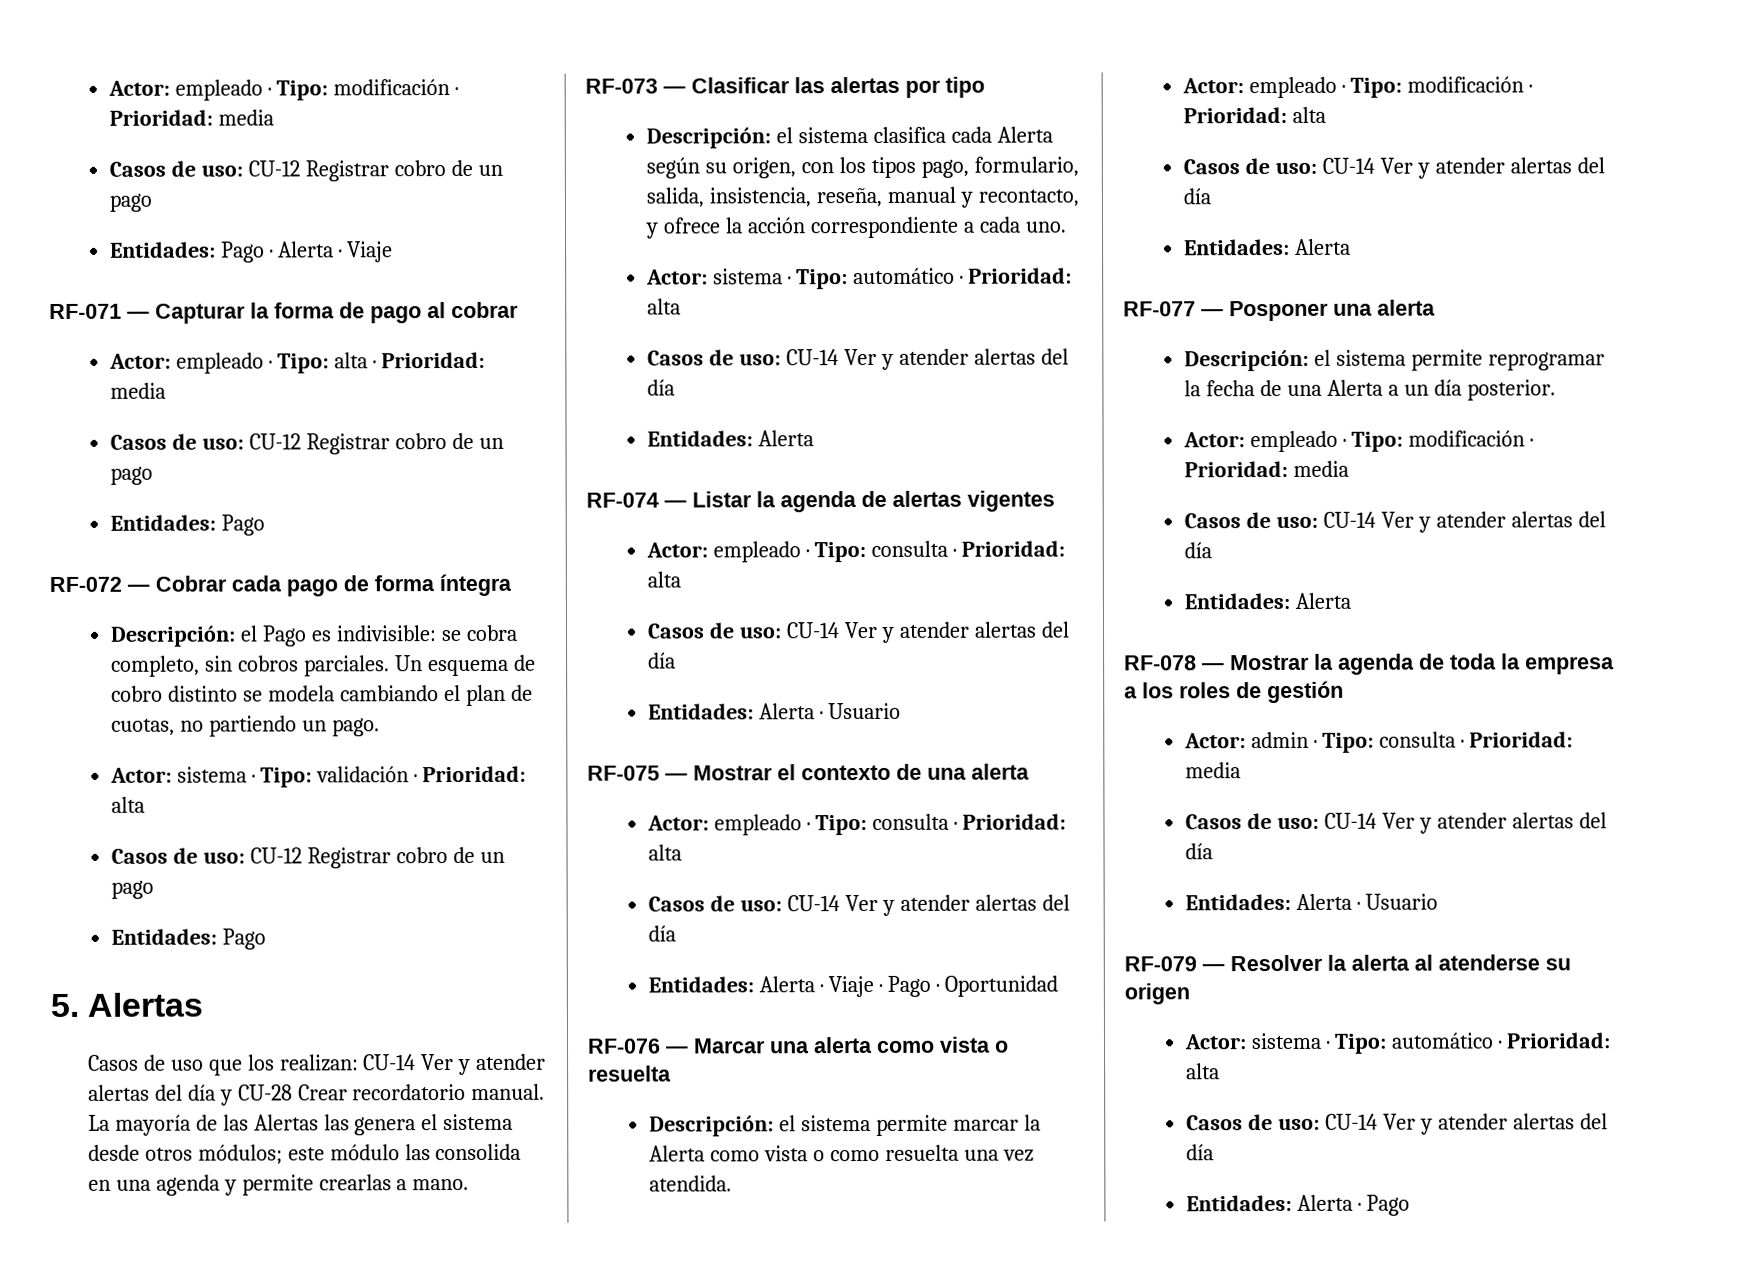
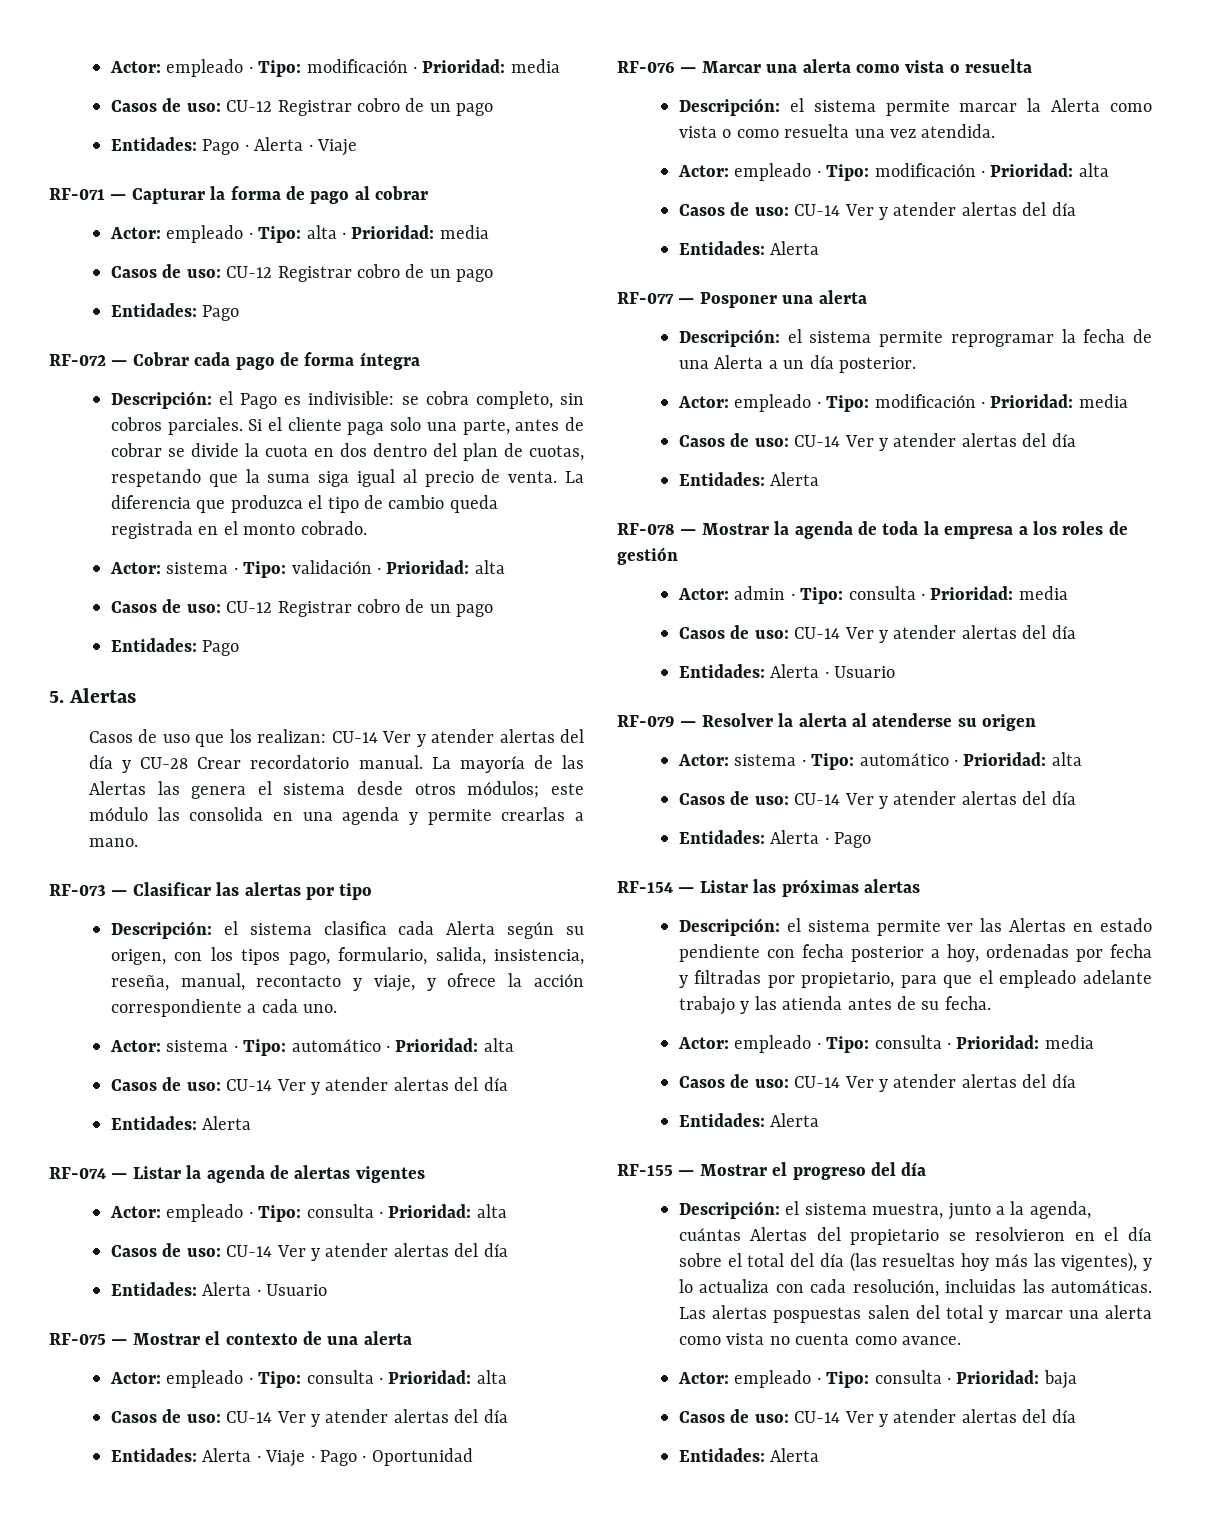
[394,654,536,677] [111,684,533,706] [111,715,380,737] Un esquema de cobro distinto se modela cambiando el plan de cuotas, no partiendo un pago. -> [248,417,584,435] [110,443,584,461] [110,469,585,487] [110,495,498,513] [110,521,367,539] Si el cliente paga solo una parte, antes de cobrar se divide la cuota en dos dentro del plan de cuotas, respetando que la suma siga igual al precio de venta. La diferencia que produzca el tipo de cambio queda registrada en el monto cobrado.
[886,186,1079,208] manual y recontacto, -> [180,973,415,992] manual, recontacto y viaje,
(1410, 1205) none -> [617,879,920,897] [678,918,1152,936] [678,944,1152,962] [678,970,1152,988] [678,996,991,1015] [677,1035,1094,1053] [678,1074,1076,1092] [678,1113,820,1127] [617,1162,927,1180] [678,1201,1091,1220] [678,1227,1152,1245] [678,1252,1152,1272] [678,1279,1152,1297] [678,1305,1152,1323] [678,1333,961,1345] [677,1370,1077,1389] [678,1409,1076,1427] [678,1448,820,1462] // RF-154 — Listar las próximas alertas // Descripción: el sistema permite ver las Alertas en estado pendiente con fecha posterior a hoy, ordenadas por fecha y filtradas por propietario, para que el empleado adelante trabajo y las atienda antes de su fecha. // Actor: empleado · Tipo: consulta · Prioridad: media // Casos de uso: CU-14 Ver y atender alertas del día // Entidades: Alerta // RF-155 — Mostrar el progreso del día // Descripción: el sistema muestra, junto a la agenda, cuántas Alertas del propietario se resolvieron en el día sobre el total del día (las resueltas hoy más las vigentes), y lo actualiza con cada resolución, incluidas las automáticas. Las alertas pospuestas salen del total y marcar una alerta como vista no cuenta como avance. // Actor: empleado · Tipo: consulta · Prioridad: baja // Casos de uso: CU-14 Ver y atender alertas del día // Entidades: Alerta

